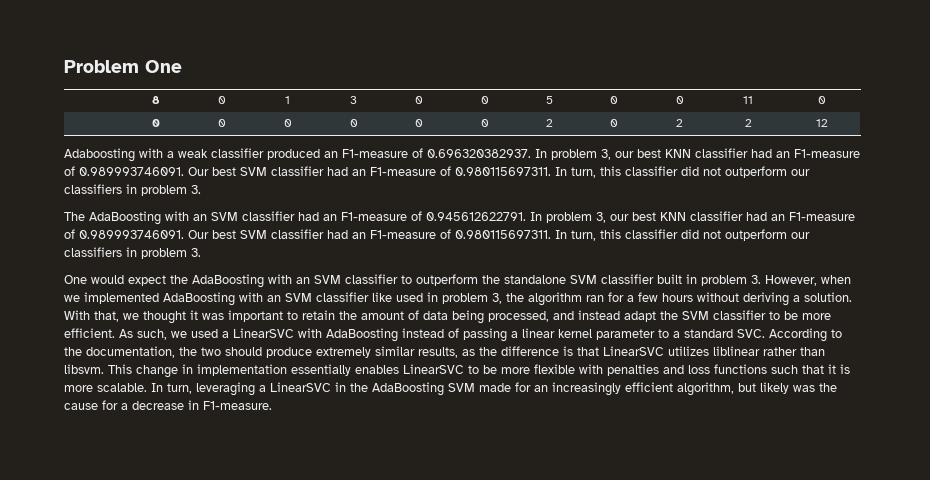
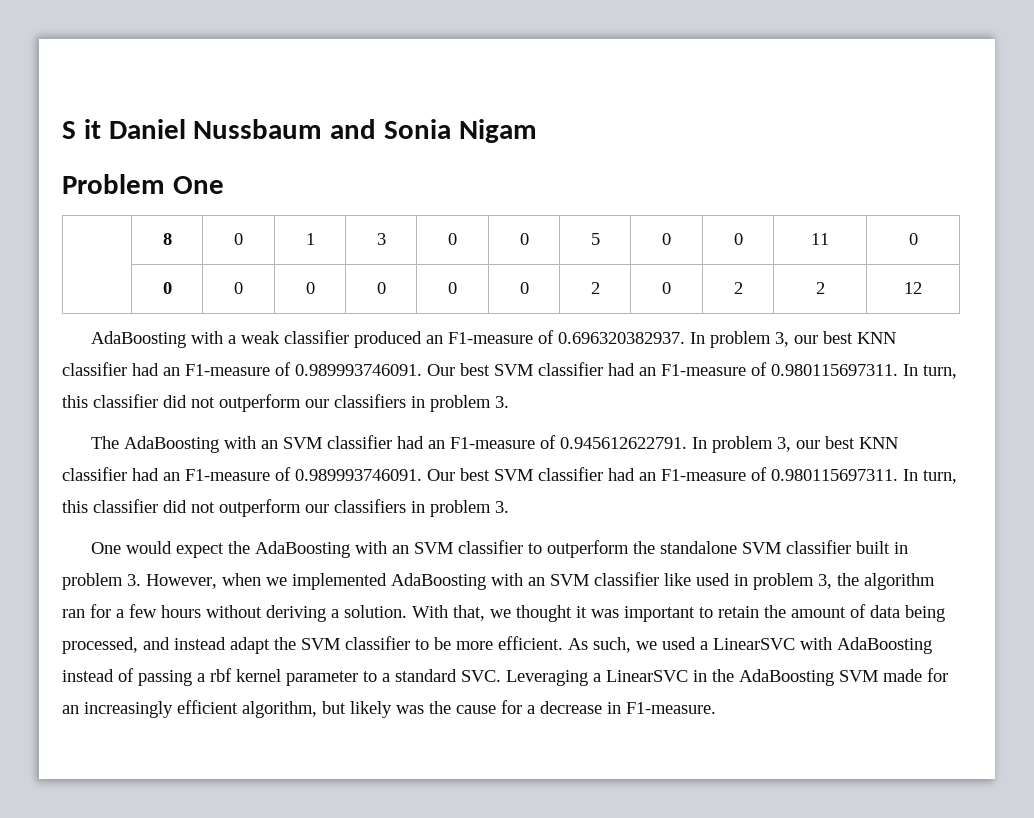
(64, 66) none -> [62,119,537,143] S it Daniel Nussbaum and Sonia Nigam //
[64,148,135,162] Adaboosting -> [90,331,186,348] AdaBoosting
[522,328,555,338] linear -> [210,668,232,682] rbf
[769,328,842,342] [64,346,825,358] [64,364,850,378] [64,382,255,396] According to the documentation, the two should produce extremely similar results, as the difference is that LinearSVC utilizes liblinear rather than libsvm. This change in implementation essentially enables LinearSVC to be more flexible with penalties and loss functions such that it is more scalable. In turn, leveraging -> [506,670,588,686] Leveraging

